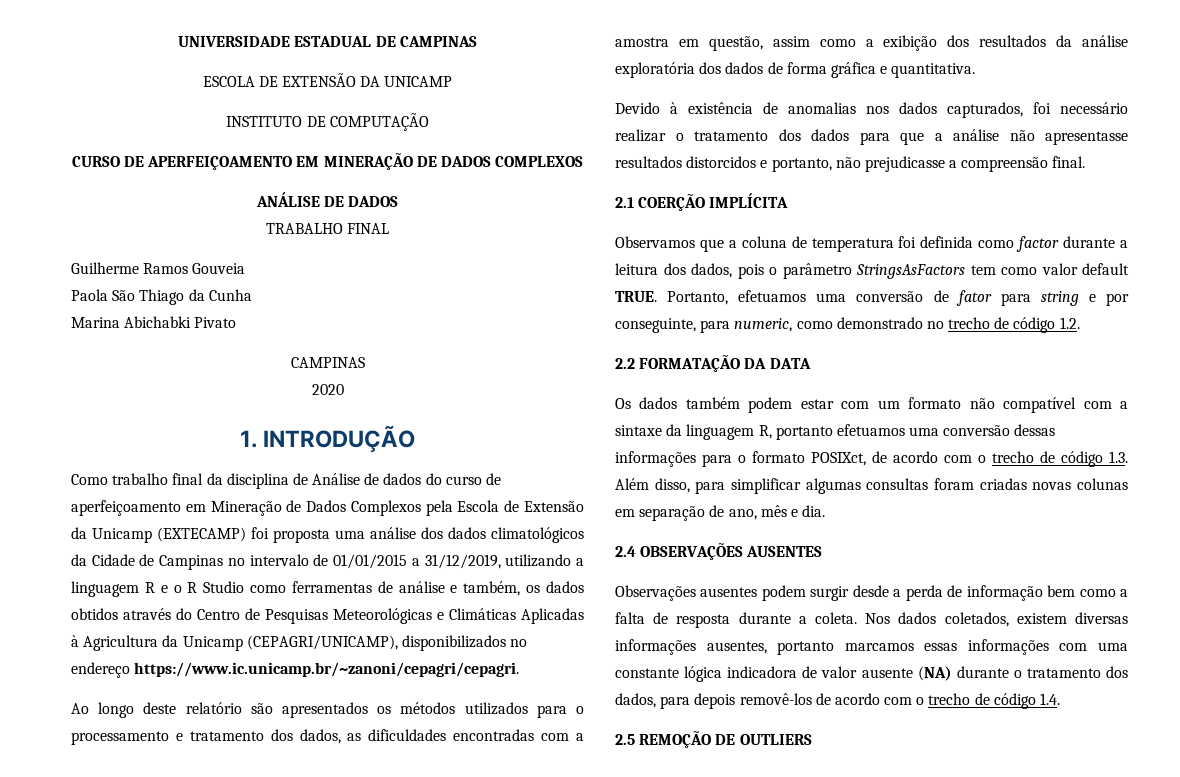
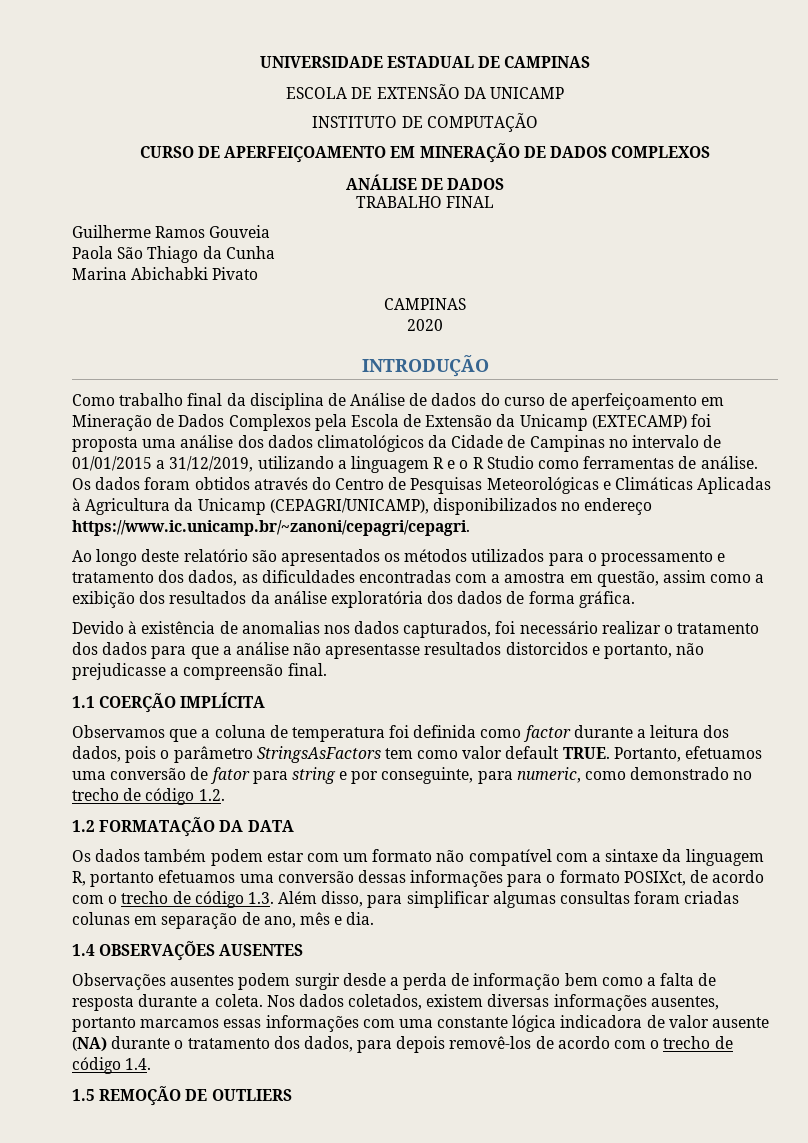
[239,430,257,448] 1. -> (443, 325) none
[398,581,585,596] análise e também, os dados -> [700,456,758,469] [72,477,191,490] análise. Os dados foram
[830,62,976,78] gráfica e quantitativa. -> [578,591,635,608] gráfica.
[615,197,634,208] 2.1 -> [72,696,95,708] 1.1
[615,358,635,369] 2.2 -> [72,820,95,832] 1.2
[1032,482,1072,490] novas -> (740, 897) none
[615,546,636,557] 2.4 -> [72,944,95,956] 1.4
[615,734,635,745] 2.5 -> [72,1089,95,1101] 1.5

